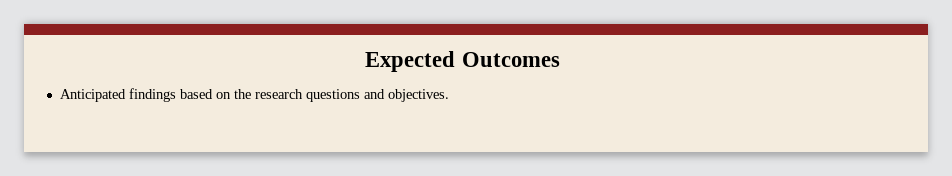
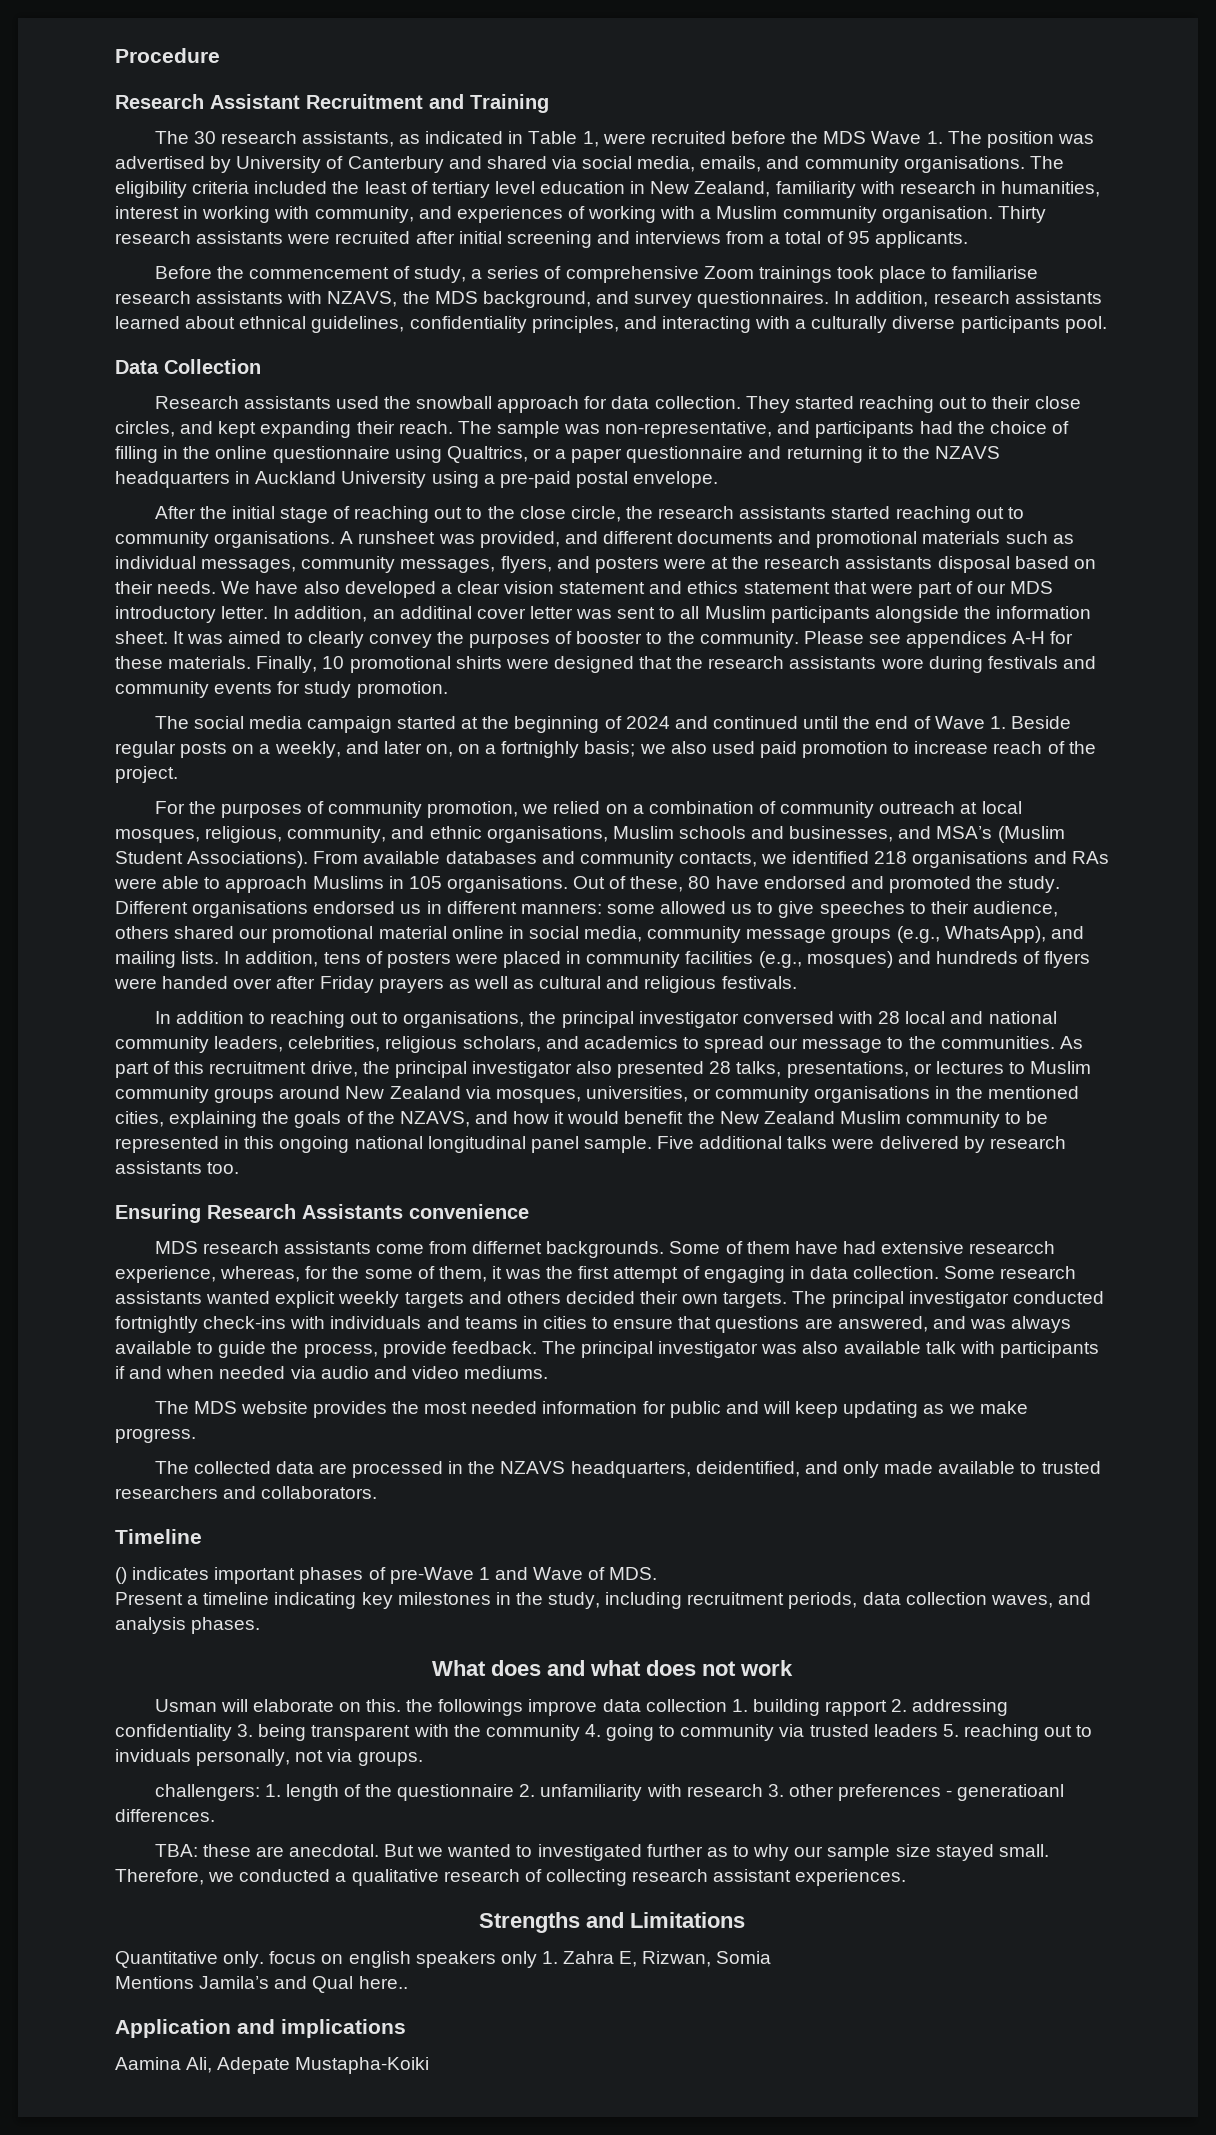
[365,51,560,72] [59,88,449,102] Expected Outcomes // Anticipated findings based on the research questions and objectives. -> [115,48,220,63] [115,94,549,113] [154,131,1094,148] [115,156,1064,173] [115,181,1101,198] [115,206,1046,223] [115,231,968,248] [154,266,1039,283] [115,291,1102,308] [115,316,1107,333] [115,359,261,374] [154,396,1081,413] [115,421,1069,438] [115,446,1001,463] [115,471,719,488] [154,506,1024,523] [115,531,1074,548] [115,556,1096,573] [115,581,1054,598] [115,606,1092,623] [115,631,1074,648] [115,656,1096,673] [115,681,448,698] [154,716,1071,733] [115,741,1096,758] [115,766,178,783] [154,801,1022,818] [115,826,1065,843] [115,851,1109,868] [114,876,1061,893] [115,901,1058,918] [115,926,1084,943] [115,951,1091,968] [114,976,797,993] [154,1011,1057,1028] [115,1036,1083,1053] [115,1061,1092,1078] [115,1086,1079,1103] [115,1111,1049,1128] [115,1136,1066,1153] [115,1161,240,1174] [115,1204,529,1223] [154,1241,1056,1258] [115,1266,1077,1283] [115,1291,1104,1308] [115,1316,1072,1333] [115,1341,1099,1358] [115,1366,549,1379] [154,1401,1028,1418] [115,1428,196,1443] [154,1461,1101,1478] [115,1486,378,1499] [115,1529,202,1544] [115,1567,658,1584] [115,1592,1091,1609] [115,1617,261,1634] [432,1660,793,1676] [154,1699,1009,1716] [115,1724,1093,1741] [115,1749,423,1766] [154,1784,1065,1801] [115,1809,215,1822] [154,1844,1049,1861] [115,1869,907,1886] [479,1912,745,1933] [115,1951,772,1968] [115,1976,408,1993] [115,2019,406,2038] [115,2057,430,2074] Procedure // Research Assistant Recruitment and Training // The 30 research assistants, as indicated in Table 1, were recruited before the MDS Wave 1. The position was advertised by University of Canterbury and shared via social media, emails, and community organisations. The eligibility criteria included the least of tertiary level education in New Zealand, familiarity with research in humanities, interest in working with community, and experiences of working with a Muslim community organisation. Thirty research assistants were recruited after initial screening and interviews from a total of 95 applicants. // Before the commencement of study, a series of comprehensive Zoom trainings took place to familiarise research assistants with NZAVS, the MDS background, and survey questionnaires. In addition, research assistants learned about ethnical guidelines, confidentiality principles, and interacting with a culturally diverse participants pool. // Data Collection // Research assistants used the snowball approach for data collection. They started reaching out to their close circles, and kept expanding their reach. The sample was non-representative, and participants had the choice of filling in the online questionnaire using Qualtrics, or a paper questionnaire and returning it to the NZAVS headquarters in Auckland University using a pre-paid postal envelope. // After the initial stage of reaching out to the close circle, the research assistants started reaching out to community organisations. A runsheet was provided, and different documents and promotional materials such as individual messages, community messages, flyers, and posters were at the research assistants disposal based on their needs. We have also developed a clear vision statement and ethics statement that were part of our MDS introductory letter. In addition, an additinal cover letter was sent to all Muslim participants alongside the information sheet. It was aimed to clearly convey the purposes of booster to the community. Please see appendices A-H for these materials. Finally, 10 promotional shirts were designed that the research assistants wore during festivals and community events for study promotion. // The social media campaign started at the beginning of 2024 and continued until the end of Wave 1. Beside regular posts on a weekly, and later on, on a fortnighly basis; we also used paid promotion to increase reach of the project. // For the purposes of community promotion, we relied on a combination of community outreach at local mosques, religious, community, and ethnic organisations, Muslim schools and businesses, and MSA’s (Muslim Student Associations). From available databases and community contacts, we identified 218 organisations and RAs were able to approach Muslims in 105 organisations. Out of these, 80 have endorsed and promoted the study. Different organisations endorsed us in different manners: some allowed us to give speeches to their audience, others shared our promotional material online in social media, community message groups (e.g., WhatsApp), and mailing lists. In addition, tens of posters were placed in community facilities (e.g., mosques) and hundreds of flyers were handed over after Friday prayers as well as cultural and religious festivals. // In addition to reaching out to organisations, the principal investigator conversed with 28 local and national community leaders, celebrities, religious scholars, and academics to spread our message to the communities. As part of this recruitment drive, the principal investigator also presented 28 talks, presentations, or lectures to Muslim community groups around New Zealand via mosques, universities, or community organisations in the mentioned cities, explaining the goals of the NZAVS, and how it would benefit the New Zealand Muslim community to be represented in this ongoing national longitudinal panel sample. Five additional talks were delivered by research assistants too. // Ensuring Research Assistants convenience // MDS research assistants come from differnet backgrounds. Some of them have had extensive researcch experience, whereas, for the some of them, it was the first attempt of engaging in data collection. Some research assistants wanted explicit weekly targets and others decided their own targets. The principal investigator conducted fortnightly check-ins with individuals and teams in cities to ensure that questions are answered, and was always available to guide the process, provide feedback. The principal investigator was also available talk with participants if and when needed via audio and video mediums. // The MDS website provides the most needed information for public and will keep updating as we make progress. // The collected data are processed in the NZAVS headquarters, deidentified, and only made available to trusted researchers and collaborators. // Timeline // () indicates important phases of pre-Wave 1 and Wave of MDS. // Present a timeline indicating key milestones in the study, including recruitment periods, data collection waves, and analysis phases. // What does and what does not work // Usman will elaborate on this. the followings improve data collection 1. building rapport 2. addressing confidentiality 3. being transparent with the community 4. going to community via trusted leaders 5. reaching out to inviduals personally, not via groups. // challengers: 1. length of the questionnaire 2. unfamiliarity with research 3. other preferences - generatioanl differences. // TBA: these are anecdotal. But we wanted to investigated further as to why our sample size stayed small. Therefore, we conducted a qualitative research of collecting research assistant experiences. // Strengths and Limitations // Quantitative only. focus on english speakers only 1. Zahra E, Rizwan, Somia // Mentions Jamila’s and Qual here.. // Application and implications // Aamina Ali, Adepate Mustapha-Koiki

